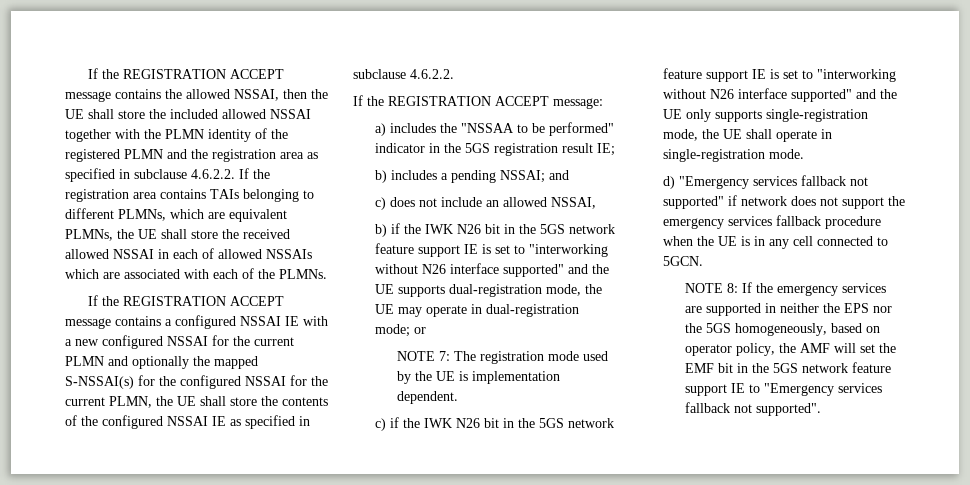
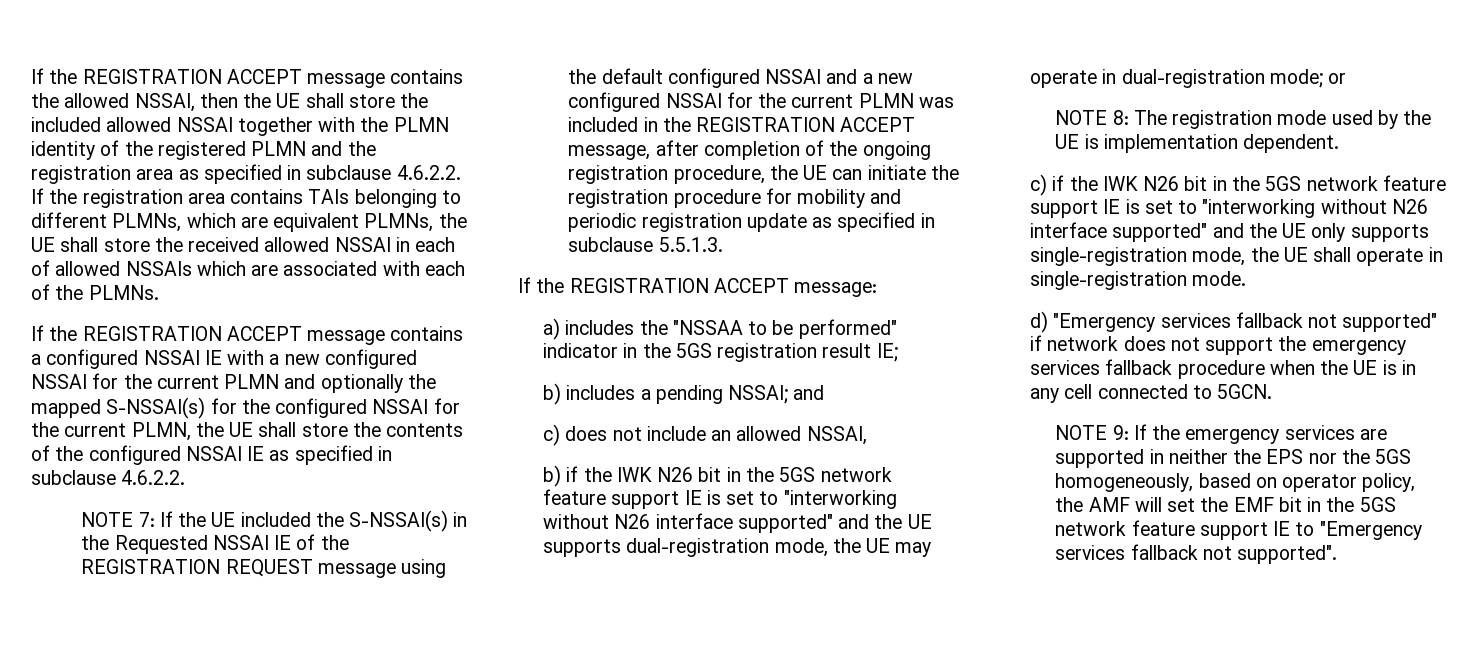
(454, 74) none -> [81,510,468,532] [81,534,349,554] [81,559,447,578] [568,68,913,88] [568,92,954,112] [568,117,916,132] [568,140,931,160] [568,165,959,184] [568,188,902,208] [568,212,935,232] [568,237,723,252] // NOTE 7: If the UE included the S-NSSAI(s) in the Requested NSSAI IE of the REGISTRATION REQUEST message using the default configured NSSAI and a new configured NSSAI for the current PLMN was included in the REGISTRATION ACCEPT message, after completion of the ongoing registration procedure, the UE can initiate the registration procedure for mobility and periodic registration update as specified in subclause 5.5.1.3.
[438,351,450,361] 7: -> [1112,110,1129,125] 8:
[726,283,738,293] 8: -> [1112,425,1129,440] 9:

